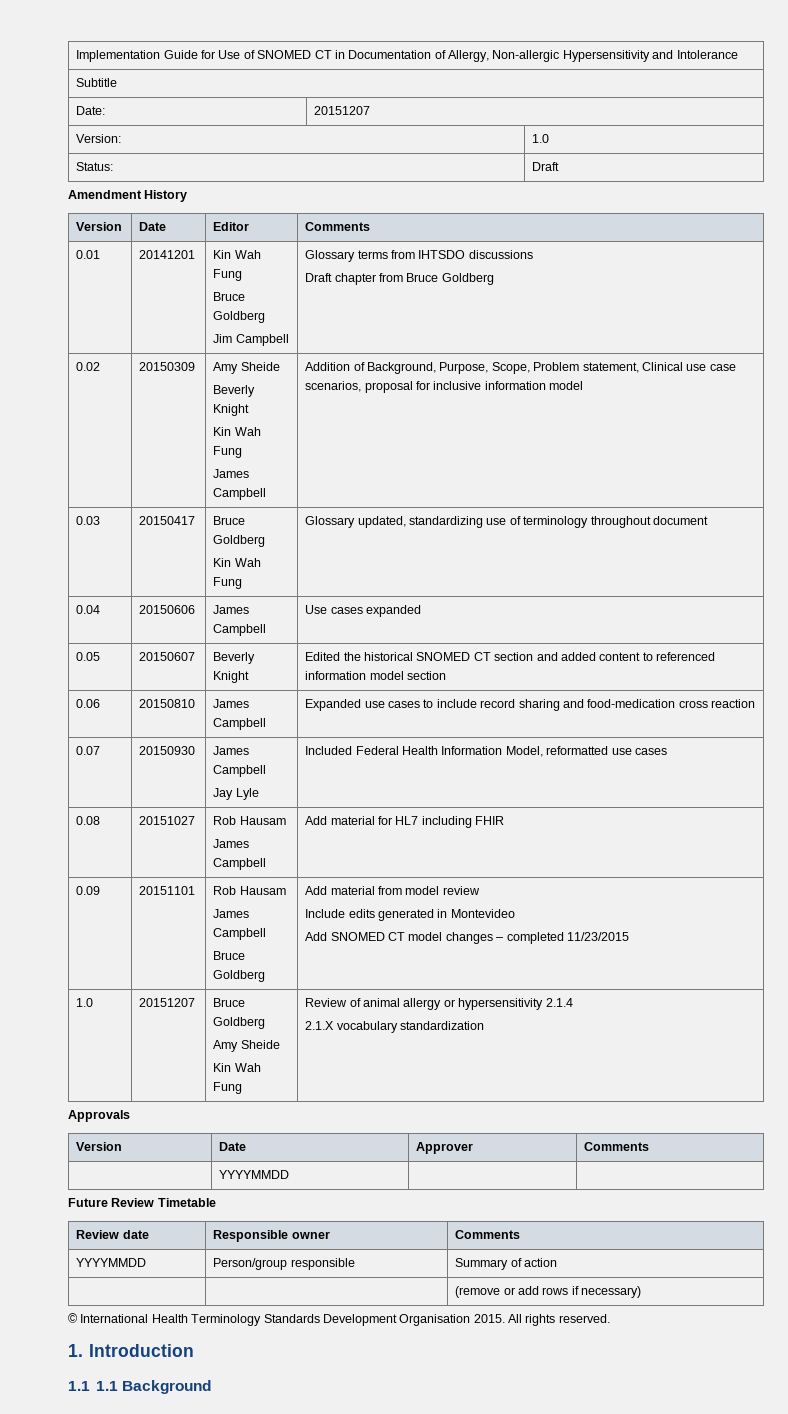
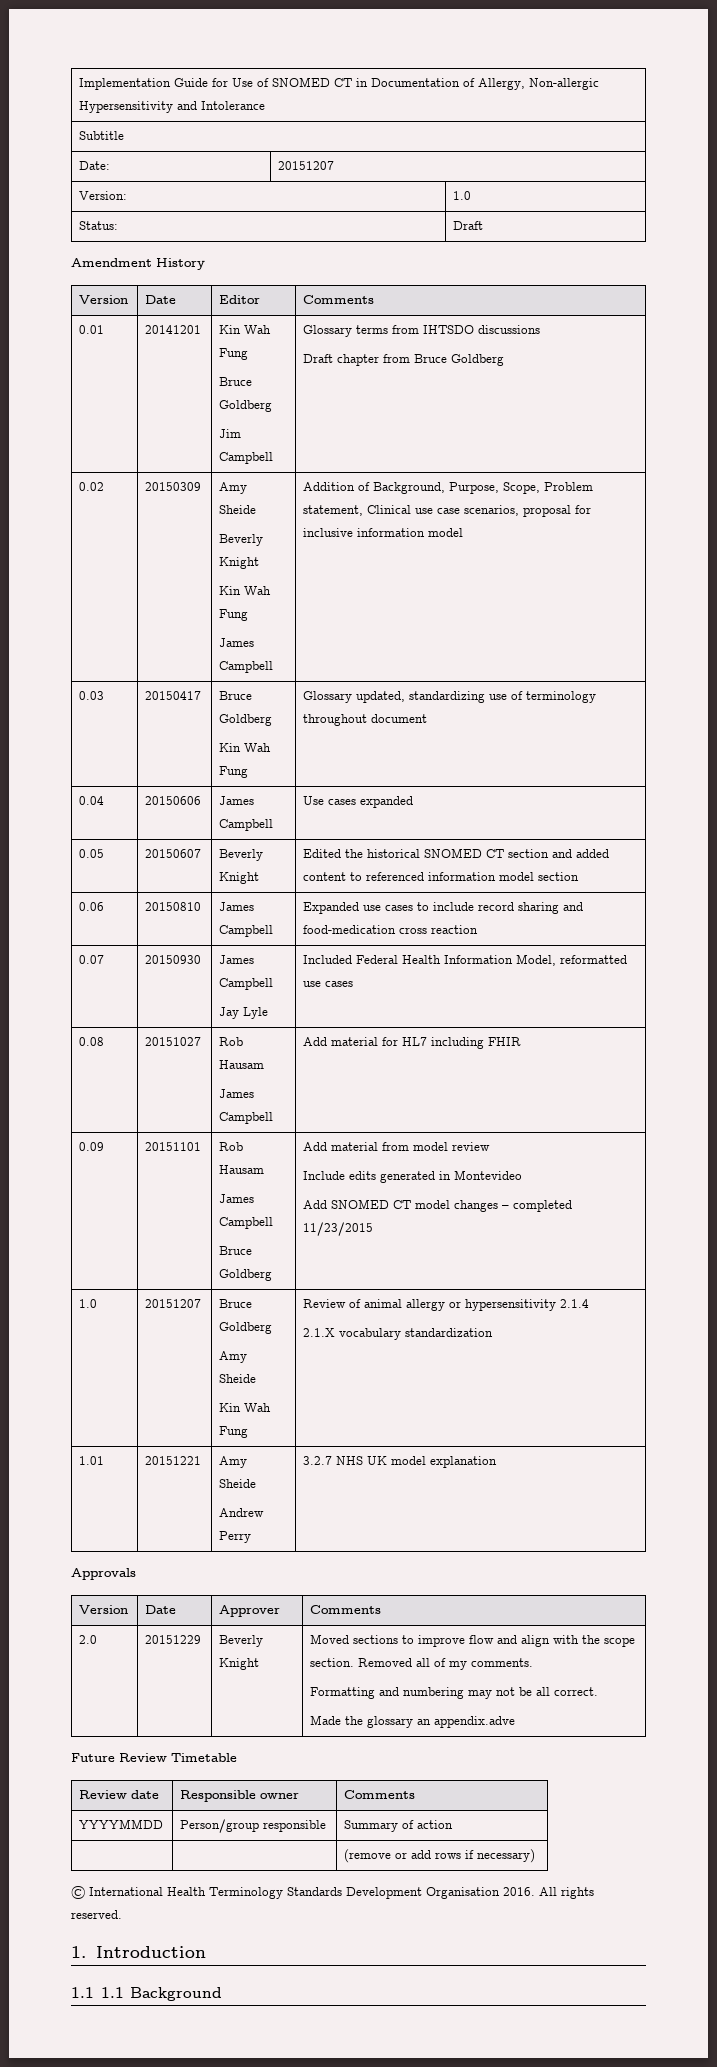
(485, 1025) none -> [79,1456,105,1465] [145,1456,202,1465] [219,1456,248,1468] [219,1479,257,1488] [219,1508,265,1517] [219,1531,252,1543] [303,1456,498,1468] // 1.01 | 20151221 | Amy Sheide // Andrew Perry | 3.2.7 NHS UK model explanation
[219,1170,290,1179] | YYYYMMDD | | -> [79,1635,98,1644] [145,1635,202,1644] [219,1635,264,1647] [219,1658,260,1670] [310,1634,636,1647] [310,1658,534,1670] [310,1687,599,1699] [310,1715,516,1728] 2.0 | 20151229 | Beverly Knight | Moved sections to improve flow and align with the scope section. Removed all of my comments. // Formatting and numbering may not be all correct. // Made the glossary an appendix.adve
[473,1314,505,1323] 2015. -> [503,1887,535,1896] 2016.

